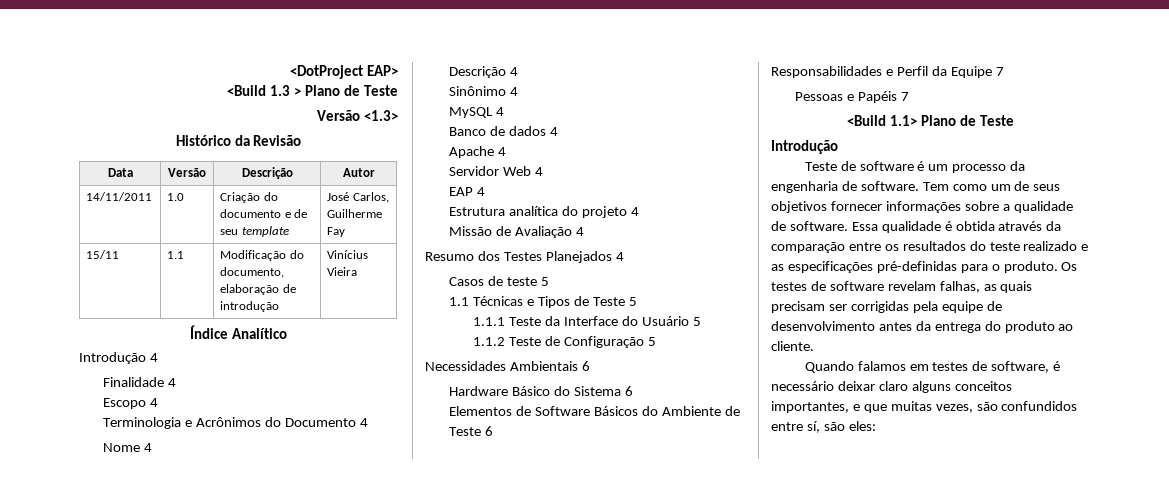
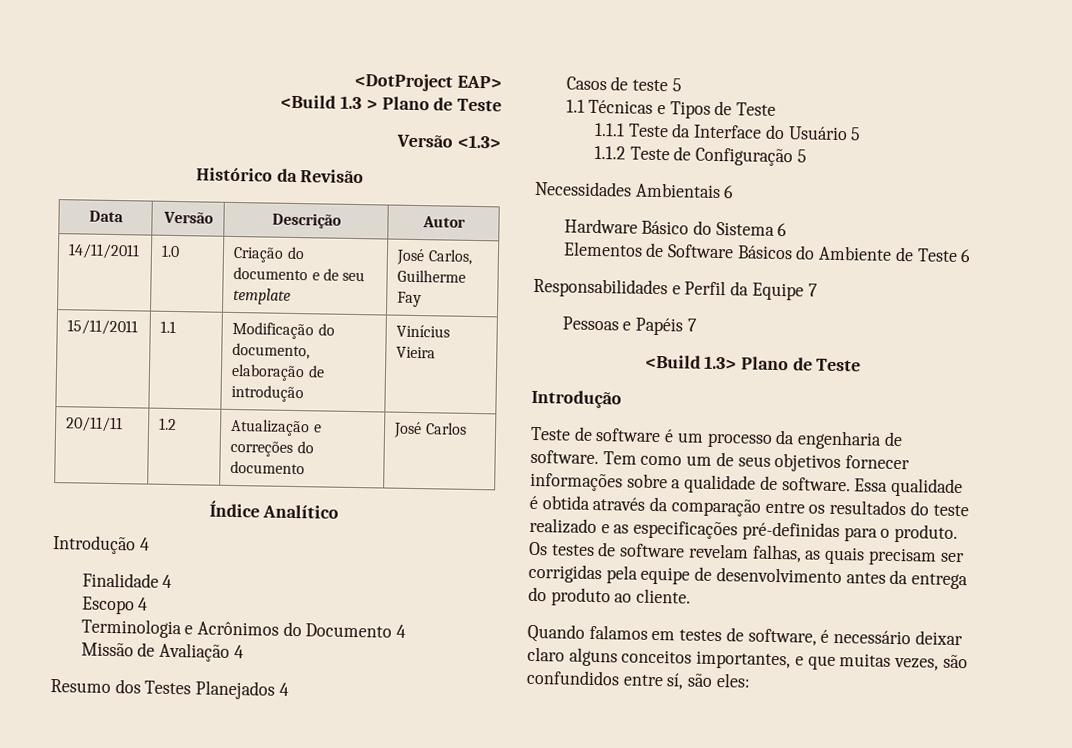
[86,250,120,259] 15/11 -> [67,319,139,336] 15/11/2011
(358, 271) none -> [65,416,124,433] [159,417,178,431] [230,418,322,437] [230,440,314,457] [230,460,306,475] [393,421,467,439] // 20/11/11 | 1.2 | Atualização e correções do documento | José Carlos
[103,443,153,452] [449,66,519,78] [449,86,519,96] [449,107,505,118] [449,126,558,136] [449,146,507,158] [449,166,543,176] [449,187,486,196] [449,206,639,218] // Nome 4 // Descrição 4 // Sinônimo 4 // MySQL 4 // Banco de dados 4 // Apache 4 // Servidor Web 4 // EAP 4 // Estrutura analítica do projeto 4 -> (407, 631) none
[628,297,637,306] 5 -> (777, 109) none
[890,115,918,126] 1.1> -> [704,355,738,370] 1.3>

